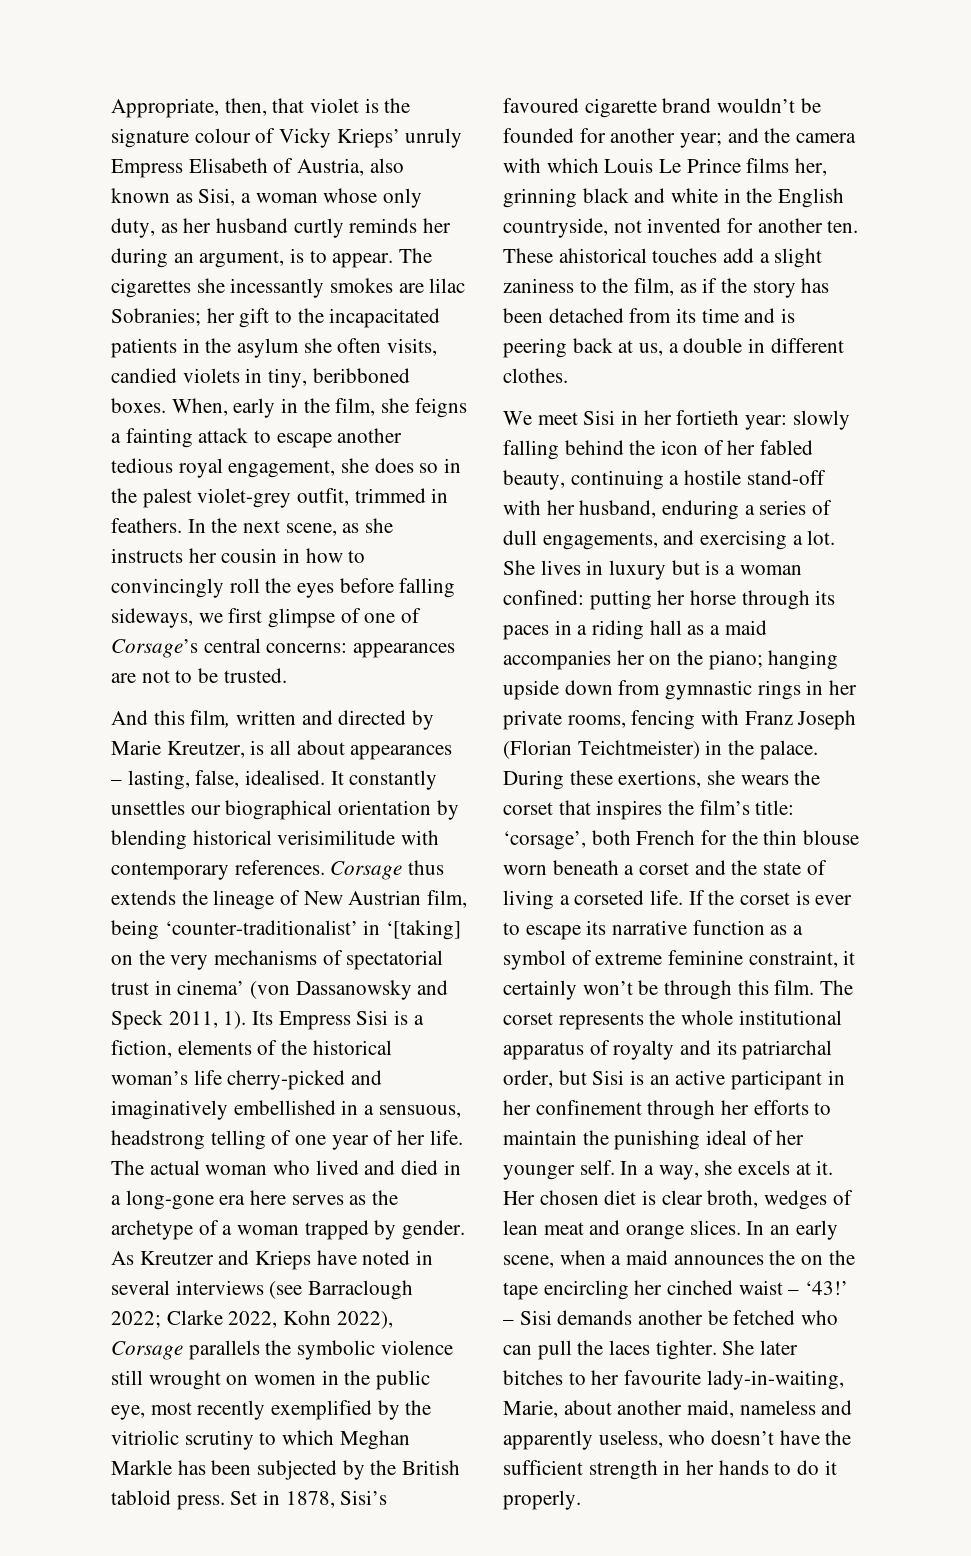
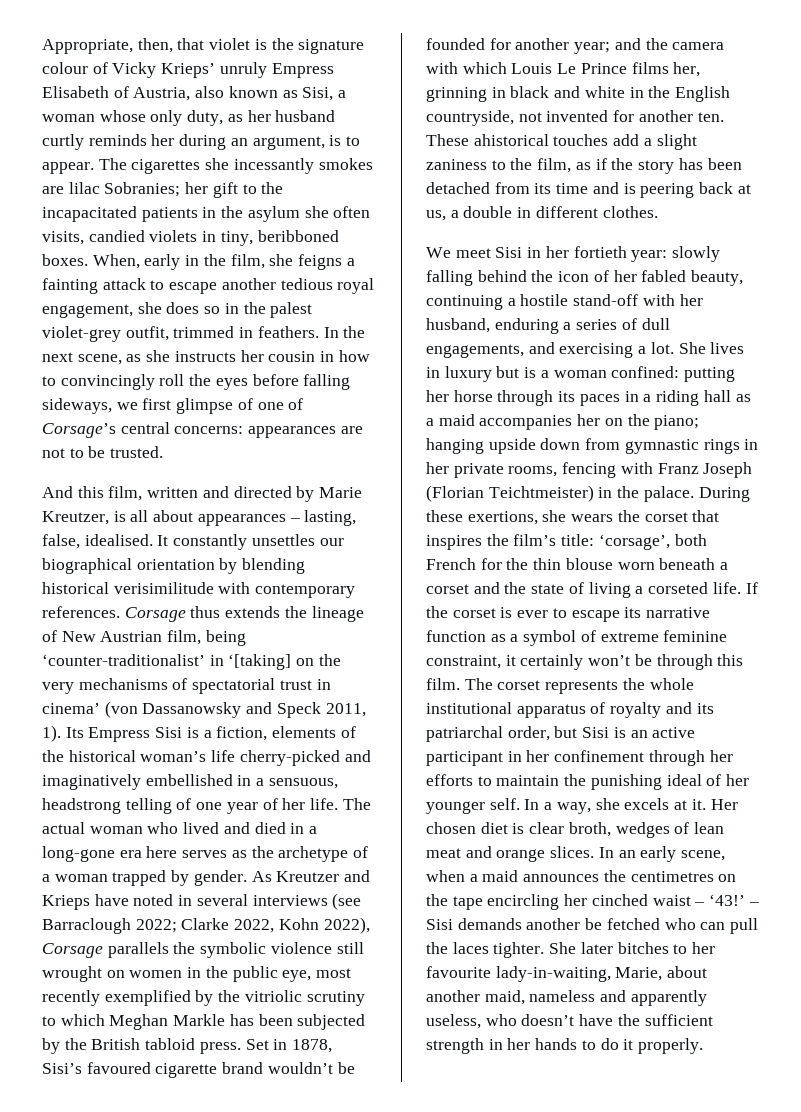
(577, 198) none -> [491,87,506,98] in
(796, 1257) none -> [630,871,714,882] centimetres

